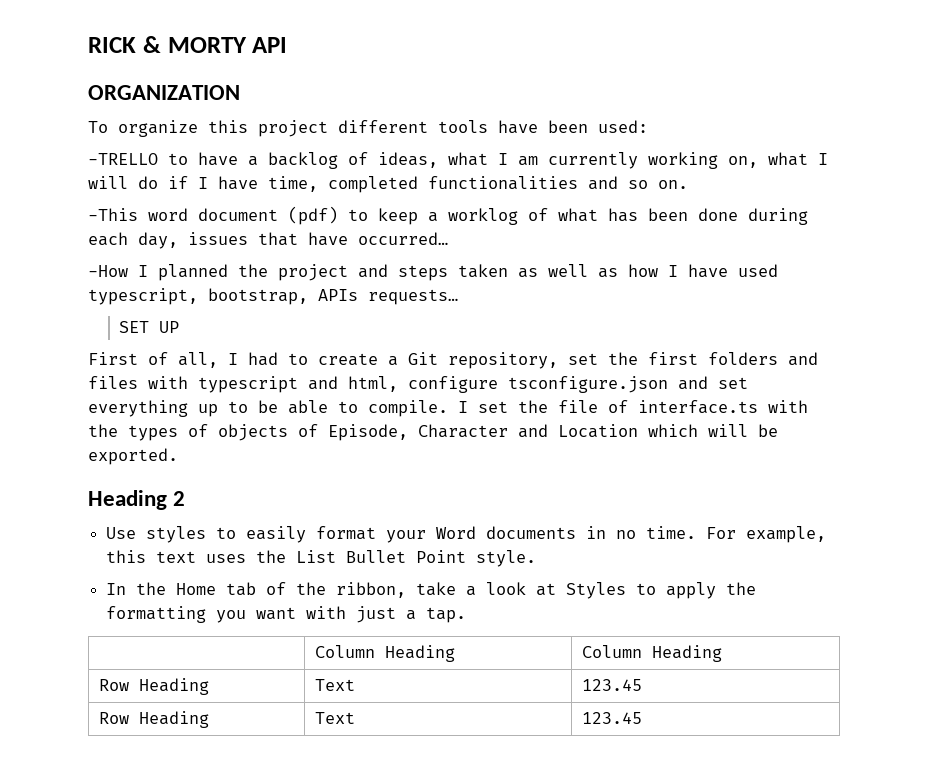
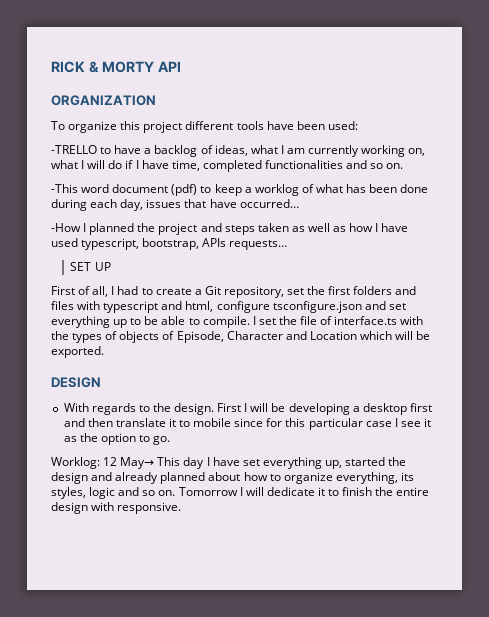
[88,490,186,510] [106,526,827,543] [106,550,537,567] [106,582,757,599] [106,606,467,623] [314,645,455,662] [581,645,722,662] [98,678,209,695] [314,679,355,691] [581,679,642,691] [98,711,209,728] [314,712,355,724] [581,712,642,724] Heading 2 // Use styles to easily format your Word documents in no time. For example, this text uses the List Bullet Point style. // In the Home tab of the ribbon, take a look at Styles to apply the formatting you want with just a tap. // | Column Heading | Column Heading // Row Heading | Text | 123.45 // Row Heading | Text | 123.45 -> [51,377,101,388] [63,403,432,415] [63,418,432,430] [63,433,171,445] [51,457,407,469] [51,472,414,484] [51,487,430,499] [51,502,182,514] DESIGN // With regards to the design. First I will be developing a desktop first and then translate it to mobile since for this particular case I see it as the option to go. // Worklog: 12 May→ This day I have set everything up, started the design and already planned about how to organize everything, its styles, logic and so on. Tomorrow I will dedicate it to finish the entire design with responsive.

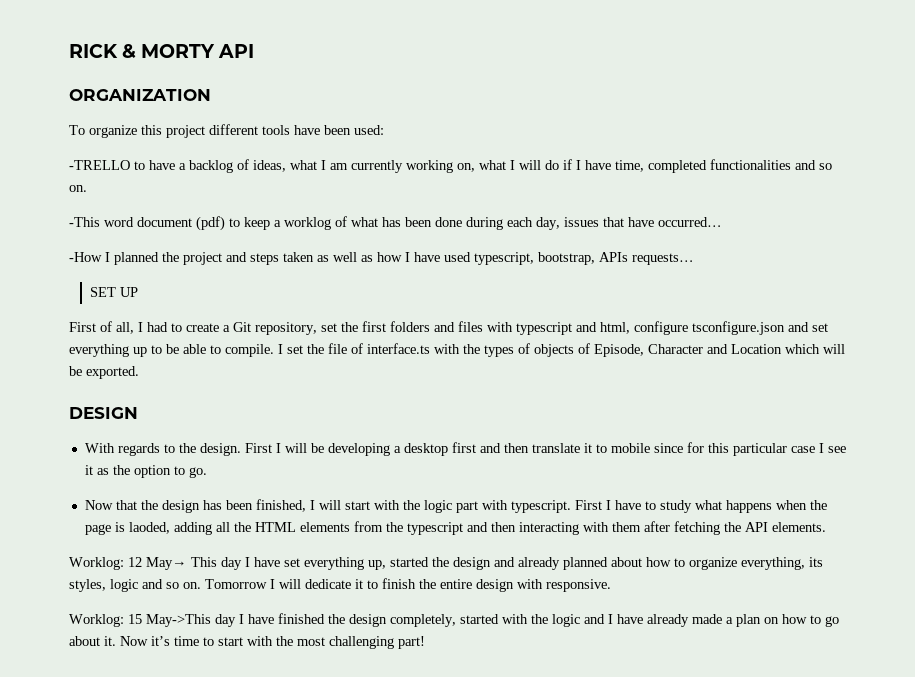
(171, 440) none -> [84,499,827,513] [84,521,826,535] // Now that the design has been finished, I will start with the logic part with typescript. First I have to study what happens when the page is laoded, adding all the HTML elements from the typescript and then interacting with them after fetching the API elements.
(182, 508) none -> [69,613,839,627] [69,636,425,649] // Worklog: 15 May->This day I have finished the design completely, started with the logic and I have already made a plan on how to go about it. Now it’s time to start with the most challenging part!

